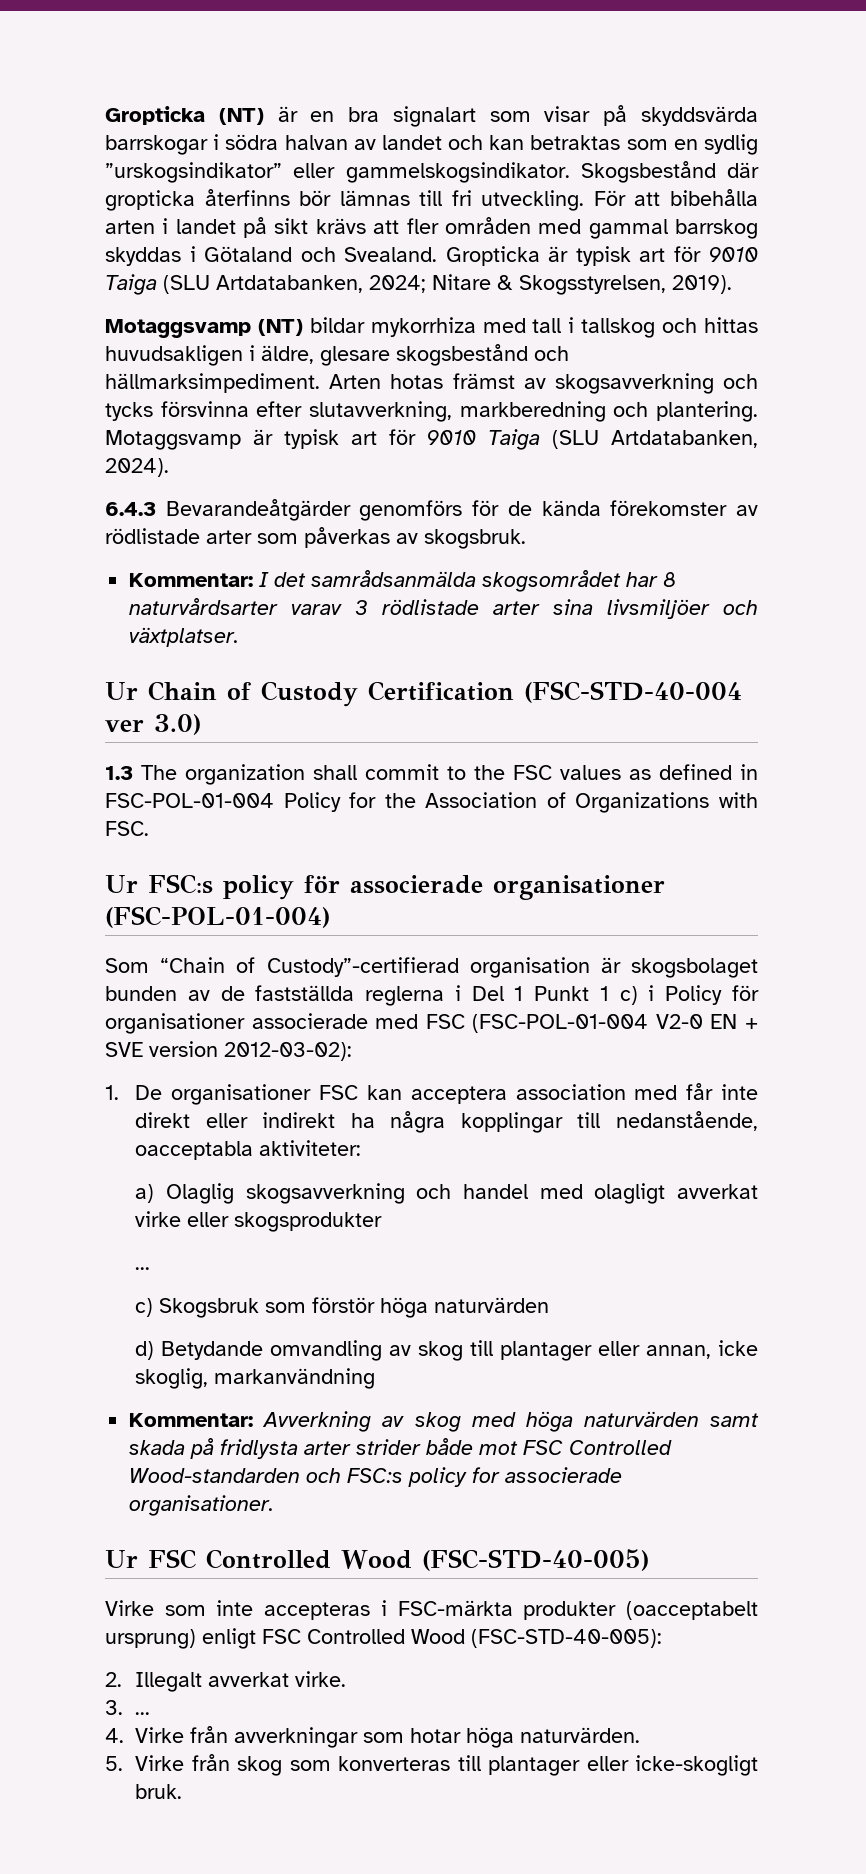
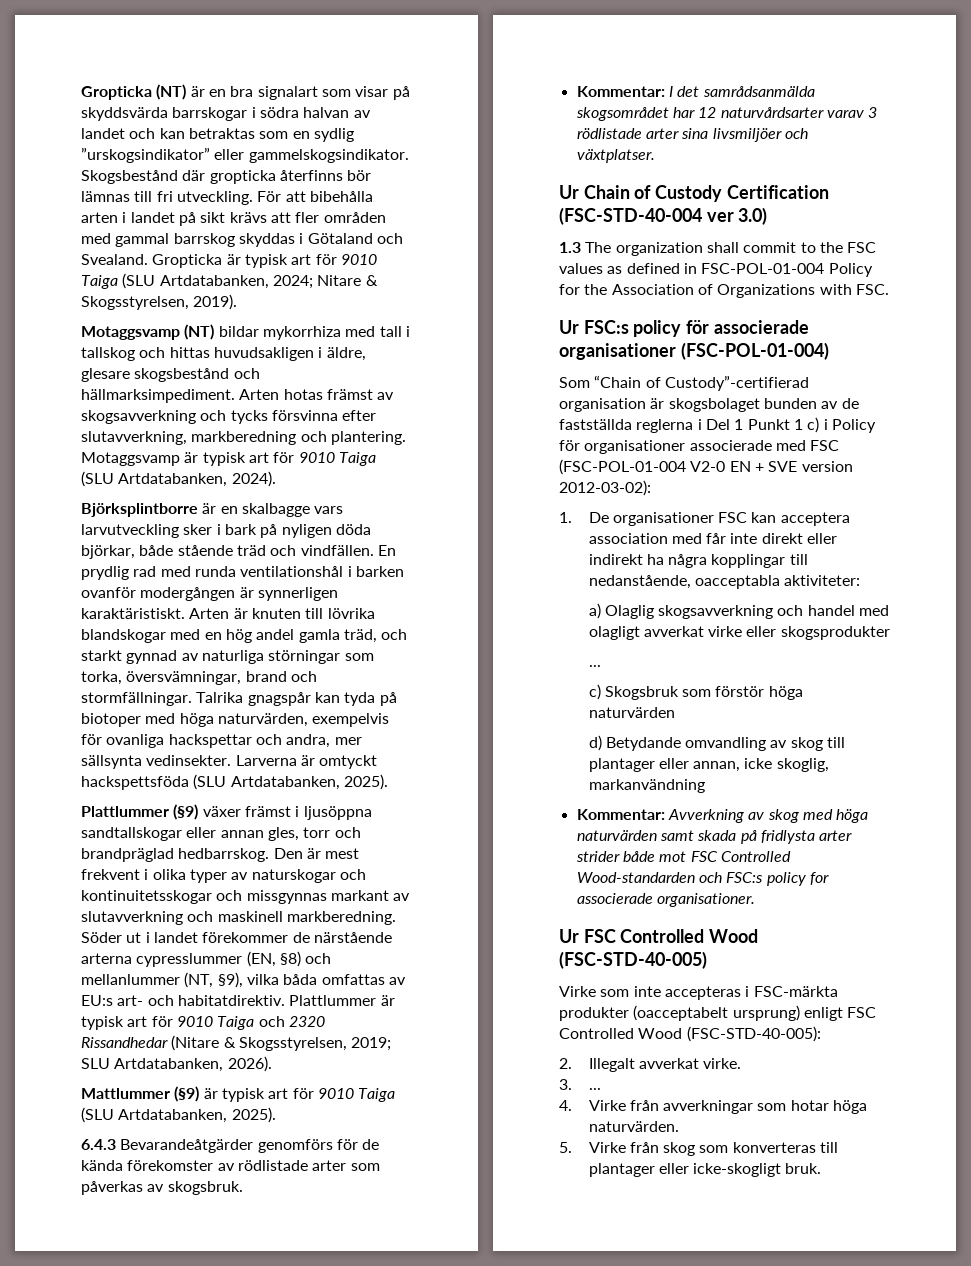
(169, 467) none -> [81,503,344,517] [81,524,371,538] [81,545,396,559] [81,566,404,580] [81,587,338,601] [81,608,375,619] [81,629,408,643] [81,650,374,664] [81,671,317,685] [81,692,397,706] [81,713,390,727] [81,734,362,748] [81,755,378,769] [81,774,388,790] [81,804,372,820] [81,827,361,841] [81,848,360,862] [81,869,366,883] [81,890,411,904] [81,911,396,925] [81,932,392,943] [81,951,332,967] [81,972,406,988] [81,995,395,1006] [81,1016,325,1030] [81,1035,392,1051] [81,1056,272,1072] [81,1086,396,1102] [81,1107,276,1123] // Björksplintborre är en skalbagge vars larvutveckling sker i bark på nyligen döda björkar, både stående träd och vindfällen. En prydlig rad med runda ventilationshål i barken ovanför modergången är synnerligen karaktäristiskt. Arten är knuten till lövrika blandskogar med en hög andel gamla träd, och starkt gynnad av naturliga störningar som torka, översvämningar, brand och stormfällningar. Talrika gnagspår kan tyda på biotoper med höga naturvärden, exempelvis för ovanliga hackspettar och andra, mer sällsynta vedinsekter. Larverna är omtyckt hackspettsföda (SLU Artdatabanken, 2025). // Plattlummer (§9) växer främst i ljusöppna sandtallskogar eller annan gles, torr och brandpräglad hedbarrskog. Den är mest frekvent i olika typer av naturskogar och kontinuitetsskogar och missgynnas markant av slutavverkning och maskinell markberedning. Söder ut i landet förekommer de närstående arterna cypresslummer (EN, §8) och mellanlummer (NT, §9), vilka båda omfattas av EU:s art- och habitatdirektiv. Plattlummer är typisk art för 9010 Taiga och 2320 Rissandhedar (Nitare & Skogsstyrelsen, 2019; SLU Artdatabanken, 2026). // Mattlummer (§9) är typisk art för 9010 Taiga (SLU Artdatabanken, 2025).
[663,572,678,587] 8 -> [698,107,717,118] 12

